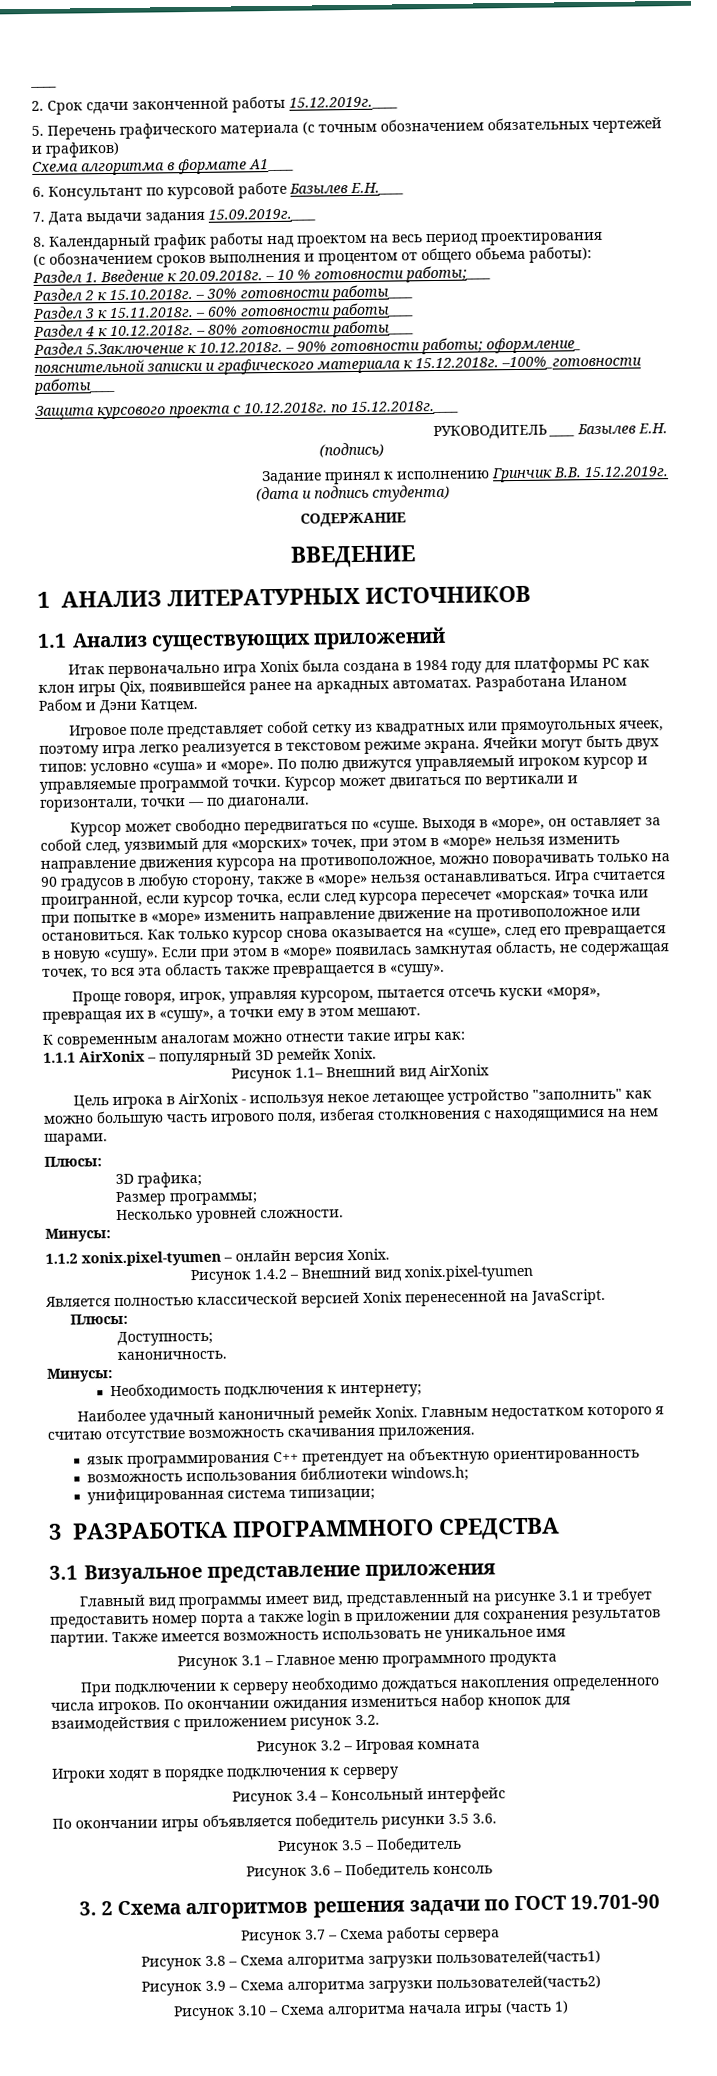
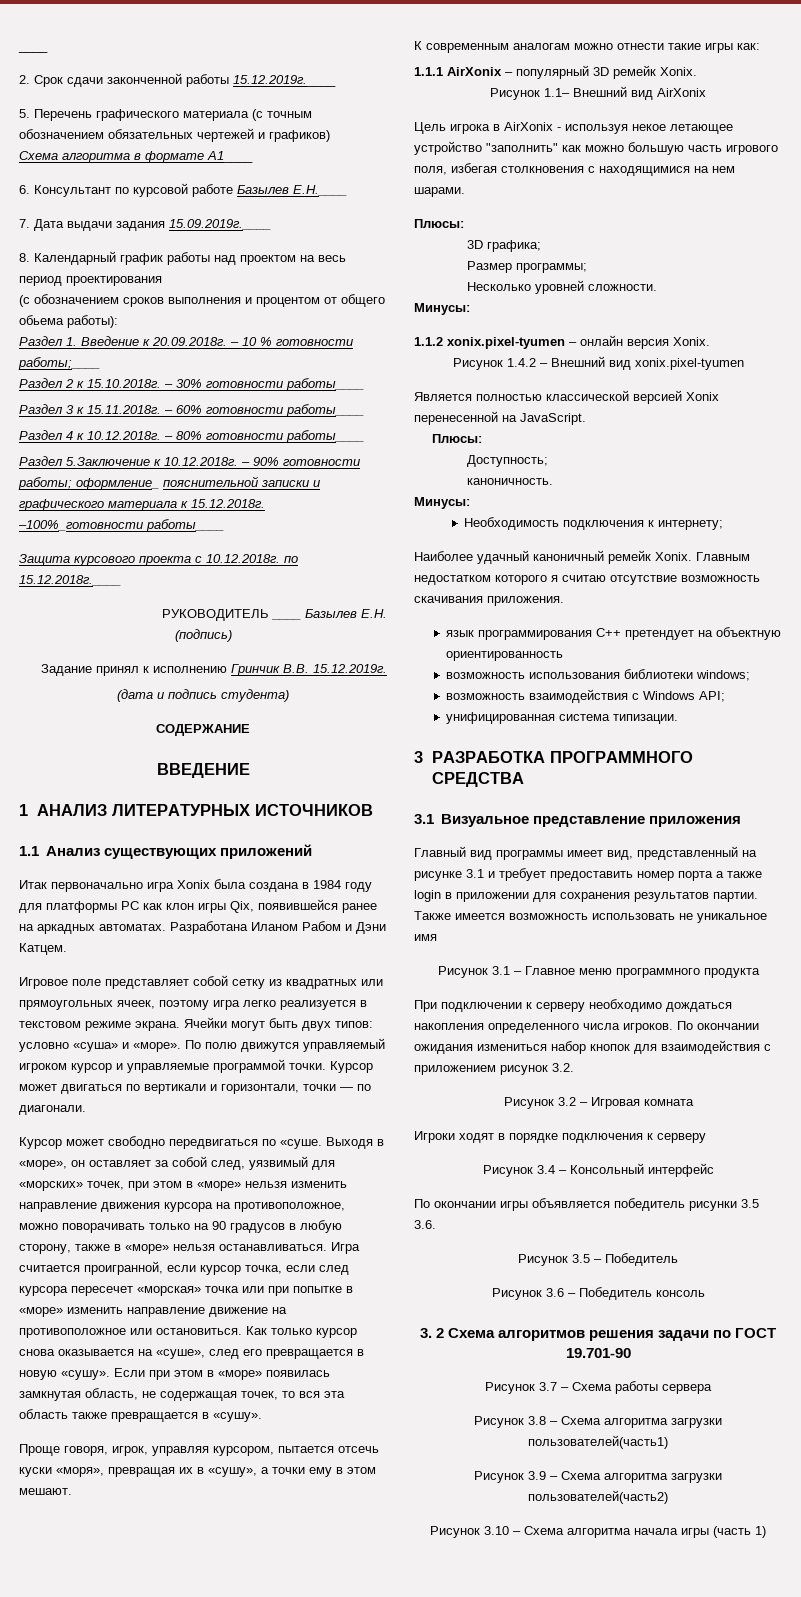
[391,1466,470,1482] windows.h; -> [696,670,751,681] [446,689,726,703] windows; // возможность взаимодействия с Windows API;
[289,1488,376,1502] типизации; -> [613,714,679,724] типизации.

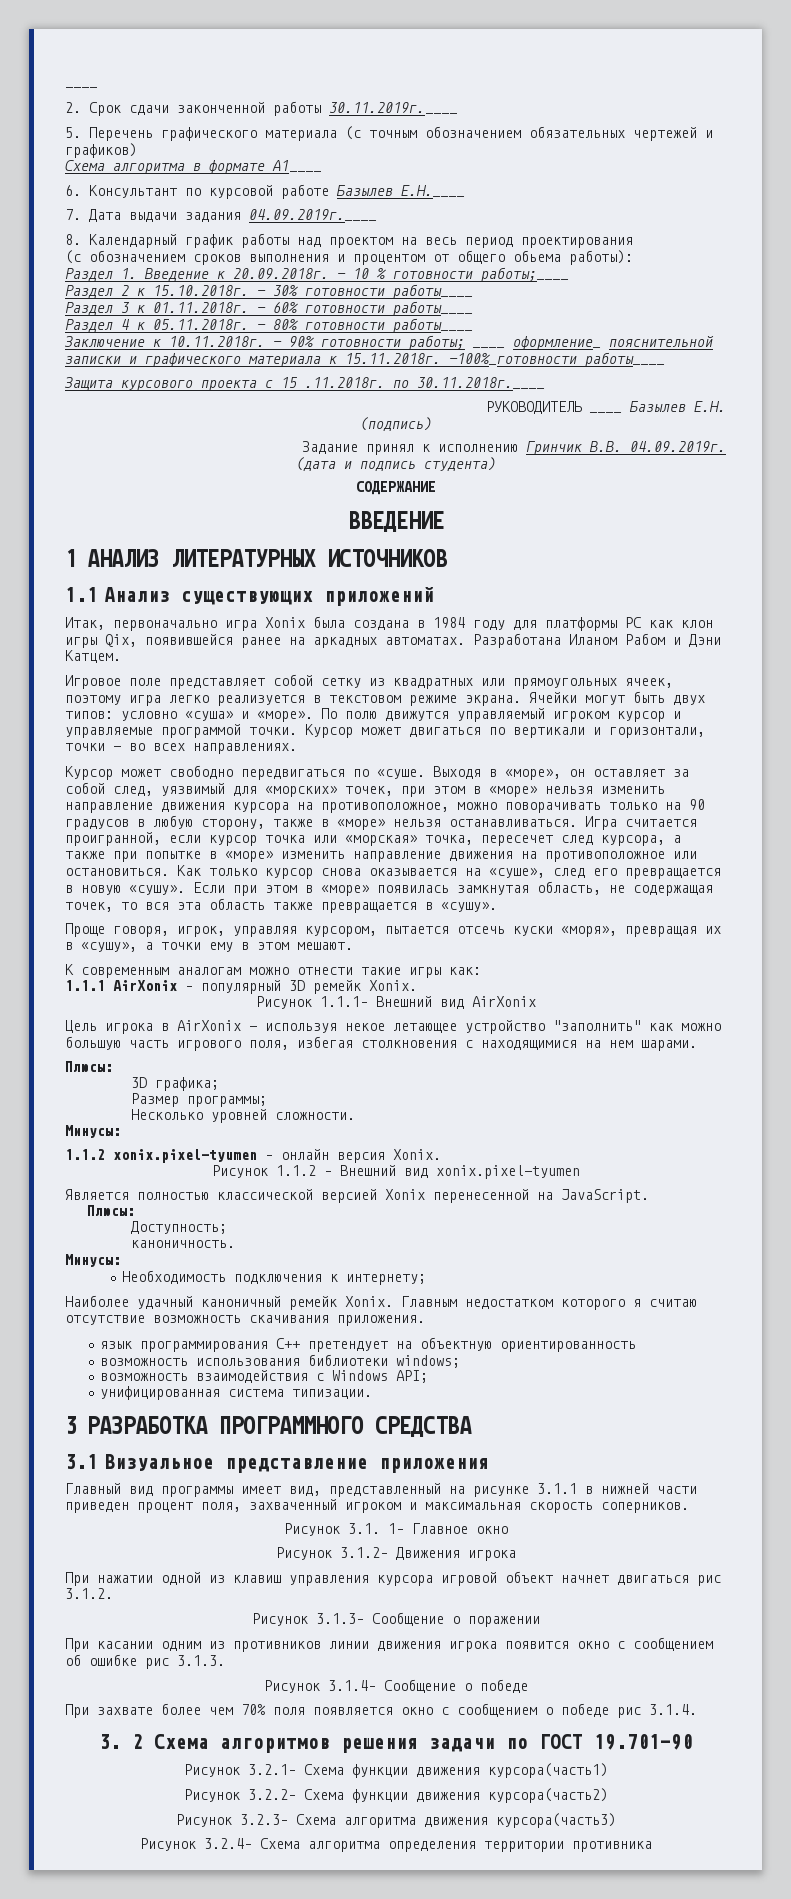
[233,75,336,87] 15.12.2019г.____ -> [329,102,457,114] 30.11.2019г.____
[169,219,271,230] 15.09.2019г.____ -> [249,209,377,221] 04.09.2019г.____
[87,405,161,414] 15.11.2018г. -> [153,302,249,313] 01.11.2018г.
[87,431,161,440] 10.12.2018г. -> [153,319,249,330] 05.11.2018г.
[19,456,238,466] Раздел 5.Заключениe к 10.12.2018г. -> [64,336,265,347] Заключениe к 10.11.2018г.
(72, 483) none -> [472,347,505,348] ____
[191,499,265,508] 15.12.2018г. -> [345,353,441,364] 15.11.2018г.
[206,554,298,563] [19,575,121,586] 10.12.2018г. по 15.12.2018г.____ -> [281,377,545,389] 15 .11.2018г. по 30.11.2018г.____
[313,664,387,673] 15.12.2019г. -> [630,441,726,453] 04.09.2019г.
[19,880,47,889] Итак -> [65,617,105,630] Итак,
[357,1084,371,1091] [19,1105,86,1115] по диагонали. -> [129,743,297,754] во всех направлениях.
[245,1265,349,1275] [19,1286,264,1296] точка, если след курсора пересечет «морская» точка или -> [265,835,681,846] [65,851,105,859] точка или «морская» точка, пересечет след курсора, а также
[209,1307,268,1317] движение -> [449,851,513,861] движения
[544,88,570,97] 1.1– -> [319,996,368,1007] 1.1.1–
[506,358,536,367] 1.4.2 -> [275,1165,316,1176] 1.1.2
[466,868,762,881] [414,890,758,902] [414,911,767,923] [414,934,437,941] [437,966,760,978] [414,999,732,1012] [414,1021,759,1033] [414,1040,771,1054] [414,1063,574,1075] [503,1097,694,1109] [414,1131,706,1143] [482,1163,714,1177] [414,1198,759,1211] [414,1220,436,1229] [518,1253,678,1266] [491,1287,705,1300] 3.1 и требует предоставить номер порта а также login в приложении для сохранения результатов партии. Также имеется возможность использовать не уникальное имя // Рисунок 3.1 – Главное меню программного продукта // При подключении к серверу необходимо дождаться накопления определенного числа игроков. По окончании ожидания измениться набор кнопок для взаимодействия с приложением рисунок 3.2. // Рисунок 3.2 – Игровая комната // Игроки ходят в порядке подключения к серверу // Рисунок 3.4 – Консольный интерфейс // По окончании игры объявляется победитель рисунки 3.5 3.6. // Рисунок 3.5 – Победитель // Рисунок 3.6 – Победитель консоль -> [537,1483,697,1494] [65,1499,689,1513] [283,1523,508,1536] [275,1547,516,1561] [65,1571,721,1586] [65,1588,113,1599] [251,1612,540,1627] [65,1637,713,1652] [65,1654,225,1669] [263,1679,528,1693] [65,1703,697,1718] 3.1.1 в нижней части приведен процент поля, захваченный игроком и максимальная скорость соперников. // Рисунок 3.1. 1– Главное окно // Рисунок 3.1.2– Движения игрока // При нажатии одной из клавиш управления курсора игровой объект начнет двигаться рис 3.1.2. // Рисунок 3.1.3– Сообщение о поражении // При касании одним из противников линии движения игрока появится окно с сообщением об ошибке рис 3.1.3. // Рисунок 3.1.4– Сообщение о победе // При захвате более чем 70% поля появляется окно с сообщением о победе рис 3.1.4.
[539,1381,712,1394] [474,1416,722,1428] [528,1435,668,1449] [474,1471,722,1483] [528,1490,668,1504] [430,1526,766,1538] 3.7 – Схема работы сервера // Рисунок 3.8 – Схема алгоритма загрузки пользователей(часть1) // Рисунок 3.9 – Схема алгоритма загрузки пользователей(часть2) // Рисунок 3.10 – Схема алгоритма начала игры (часть 1) -> [247,1763,608,1778] [183,1788,608,1803] [175,1813,616,1828] [139,1838,652,1852] 3.2.1– Схема функции движения курсора(часть1) // Рисунок 3.2.2– Схема функции движения курсора(часть2) // Рисунок 3.2.3– Схема алгоритма движения курсора(часть3) // Рисунок 3.2.4– Схема алгоритма определения территории противника

